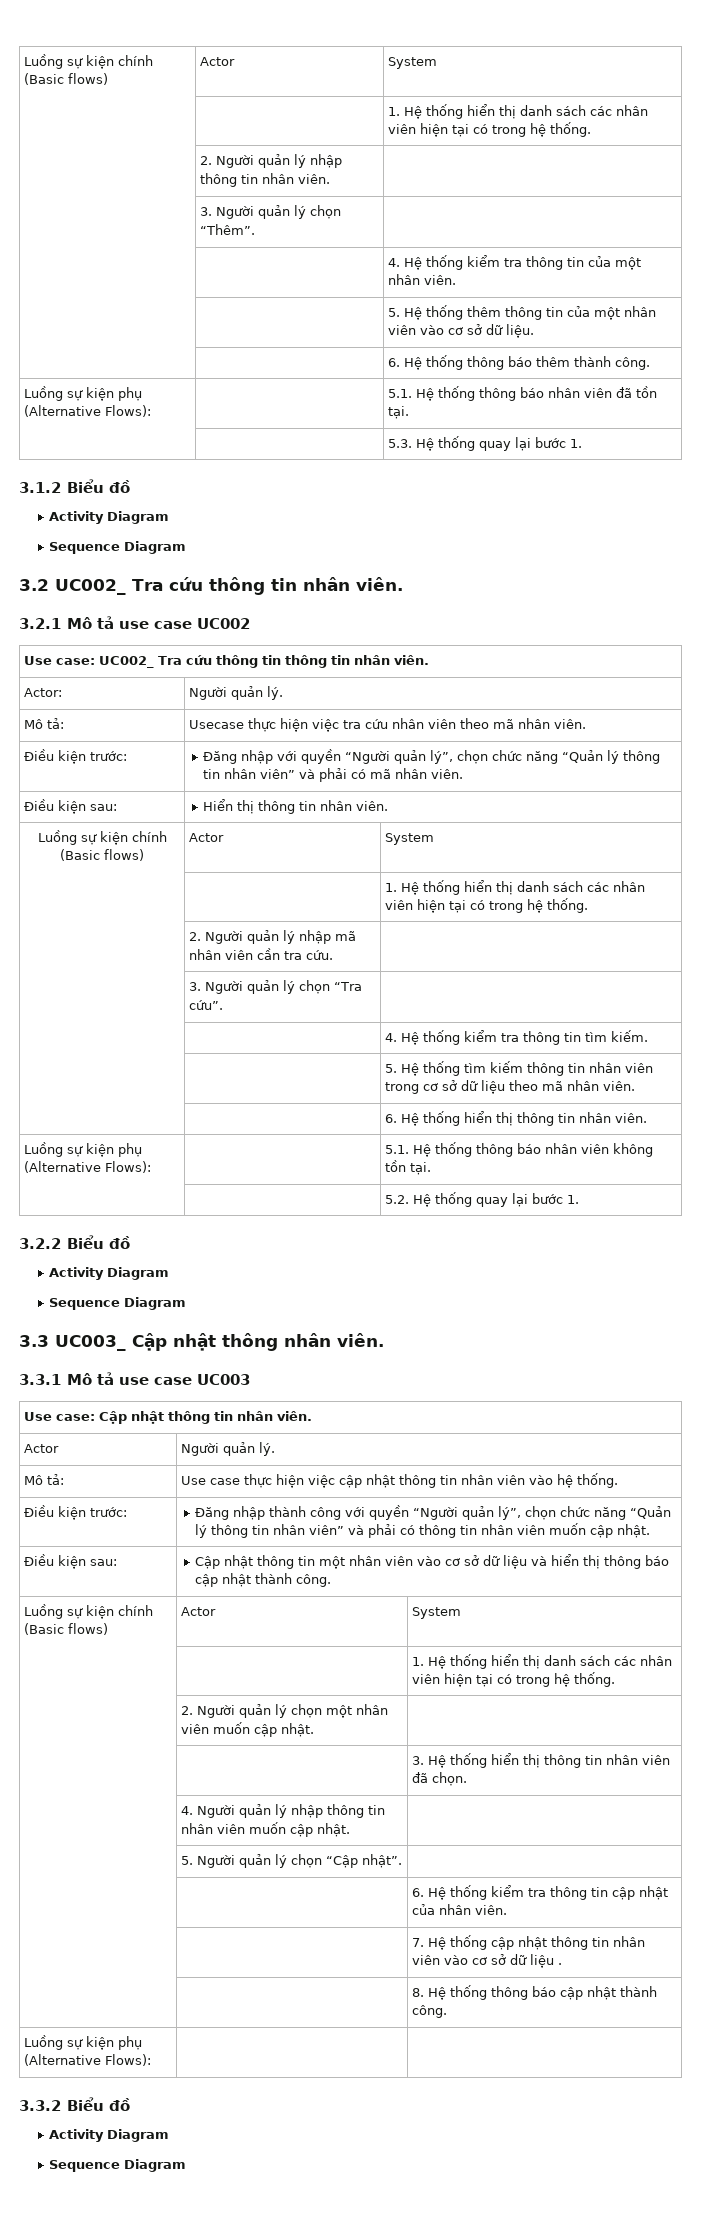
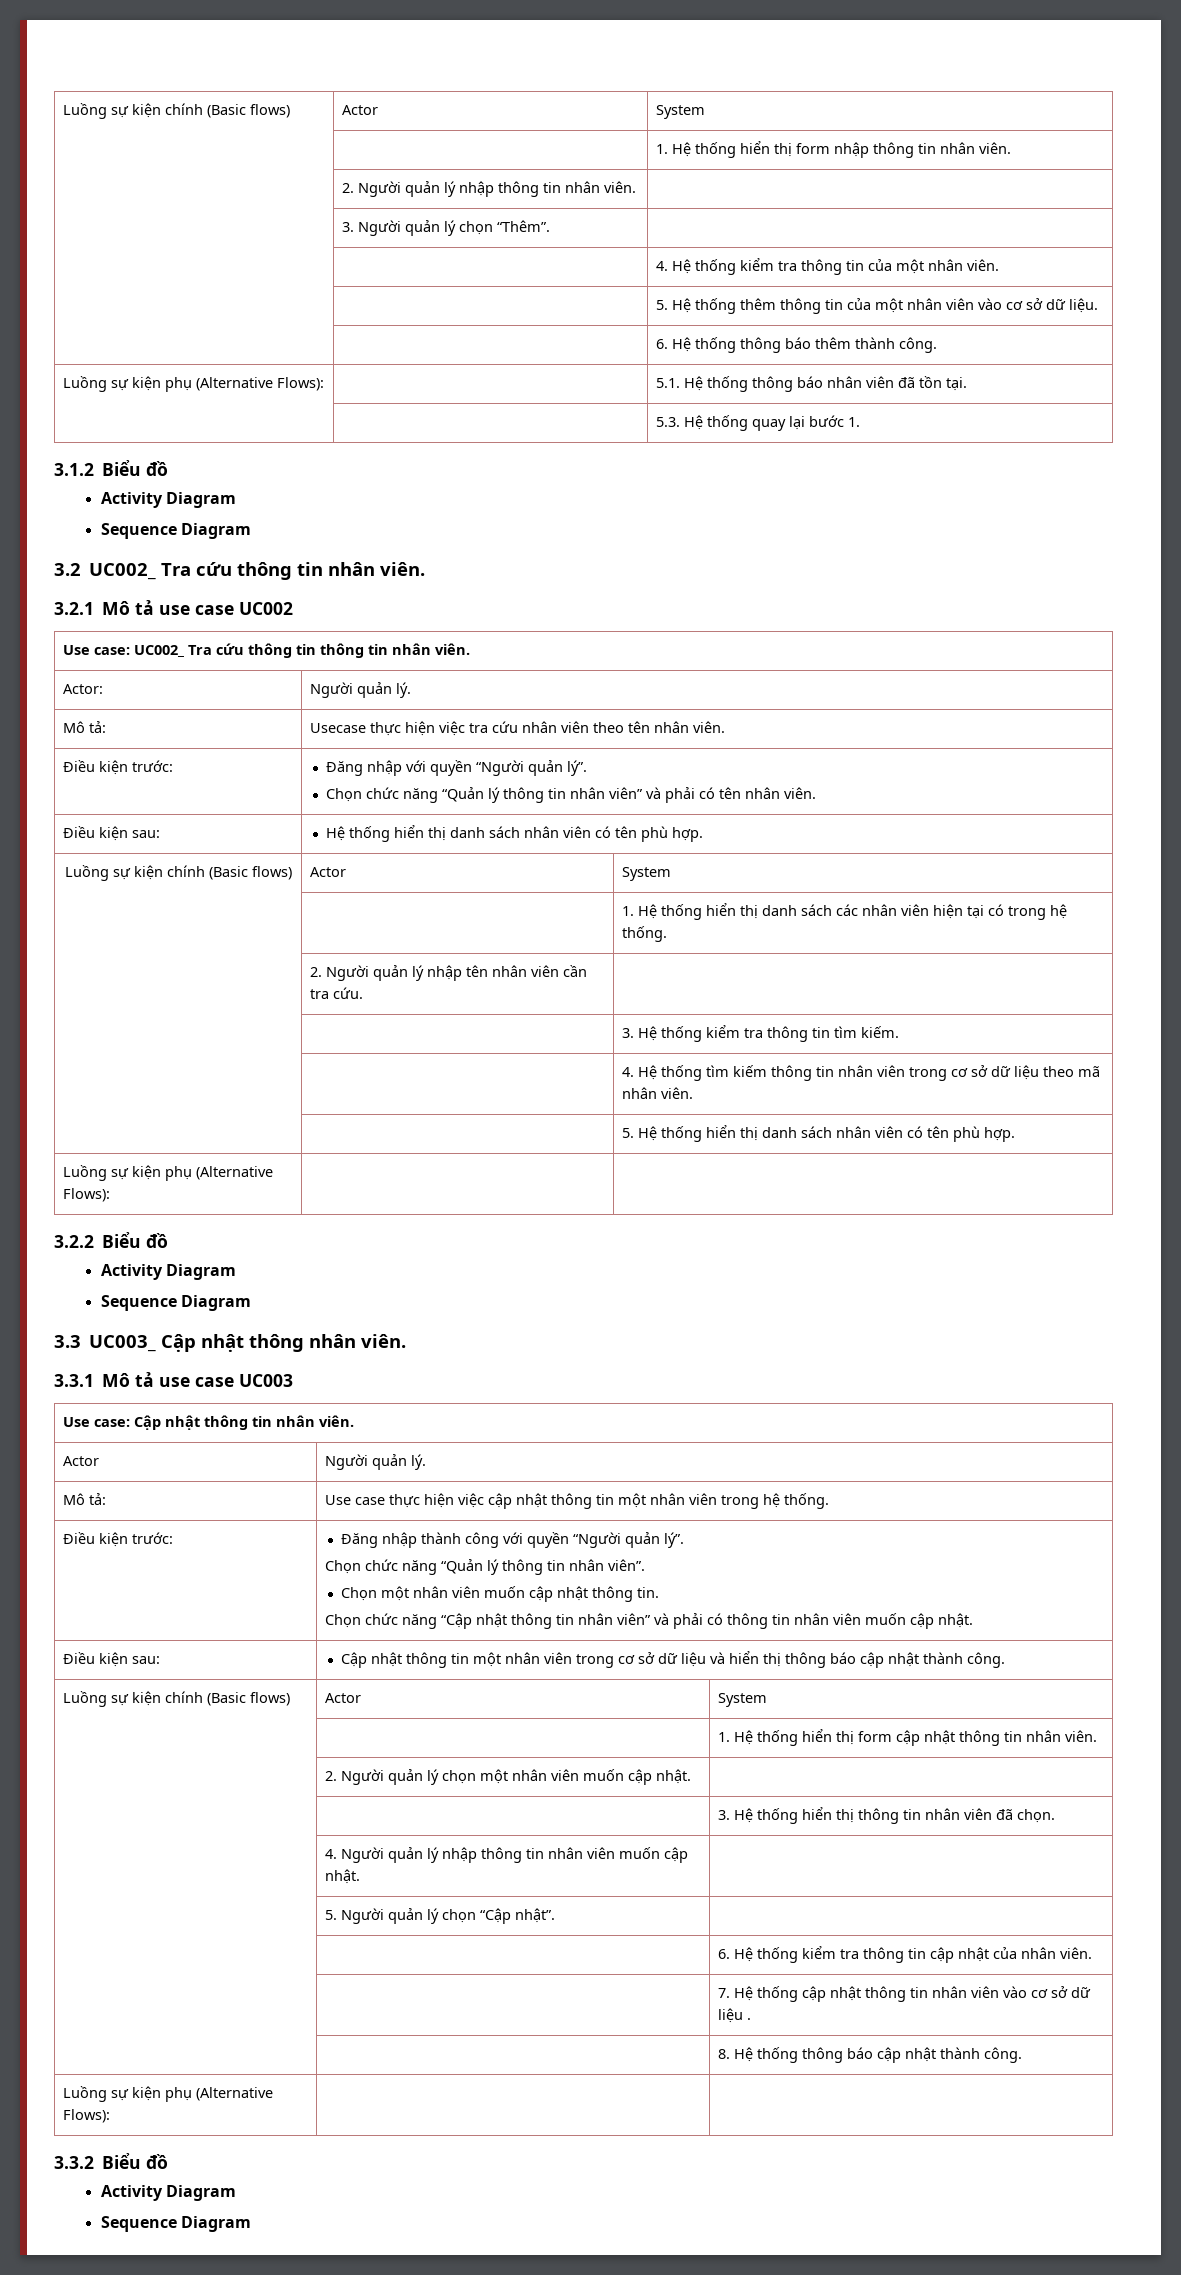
[520,105,649,116] [388,122,592,137] danh sách các nhân viên hiện tại có trong hệ thống. -> [796,142,1012,158] form nhập thông tin nhân viên.
[493,719,515,729] mã -> [628,721,651,733] tên
[430,750,489,764] lý”, chọn -> [567,760,588,776] [326,788,363,802] lý”. // Chọn
[370,769,392,779] mã -> [719,787,742,799] tên
[203,799,389,814] Hiển thị thông tin nhân viên. -> [326,825,704,842] Hệ thống hiển thị danh sách nhân viên có tên phù hợp.
[335,931,357,941] mã -> [466,965,489,977] tên
[189,980,363,994] [189,1000,224,1010] [385,1033,398,1042] 3. Người quản lý chọn “Tra cứu”. | // | | 4. -> [622,1028,635,1038] | 3.
[385,1064,398,1073] 5. -> [622,1067,635,1077] 4.
[385,1111,648,1126] [24,1142,143,1157] [24,1161,152,1173] [385,1142,654,1157] [385,1160,432,1175] [385,1192,580,1207] 6. Hệ thống hiển thị thông tin nhân viên. // Luồng sự kiện phụ (Alternative Flows): | | 5.1. Hệ thống thông báo nhân viên không tồn tại. // | | 5.2. Hệ thống quay lại bước 1. -> [622,1125,1016,1142] [63,1165,274,1181] [63,1188,111,1202] 5. Hệ thống hiển thị danh sách nhân viên có tên phù hợp. // Luồng sự kiện phụ (Alternative Flows): | |
[461,1474,554,1485] nhân viên vào -> [618,1493,760,1509] một nhân viên trong
[498,1506,672,1520] [195,1524,306,1538] lý”, chọn chức năng “Quản lý thông tin nhân -> [664,1532,685,1548] [325,1559,646,1575] [341,1586,660,1602] [325,1613,614,1629] lý”. // Chọn chức năng “Quản lý thông tin nhân viên”. // Chọn một nhân viên muốn cập nhật thông tin. // Chọn chức năng “Cập nhật thông tin nhân
[417,1556,442,1566] vào -> [576,1654,615,1668] trong
[544,1655,673,1666] [412,1672,616,1687] danh sách các nhân viên hiện tại có trong hệ thống. -> [858,1730,1098,1746] form cập nhật thông tin nhân viên.

